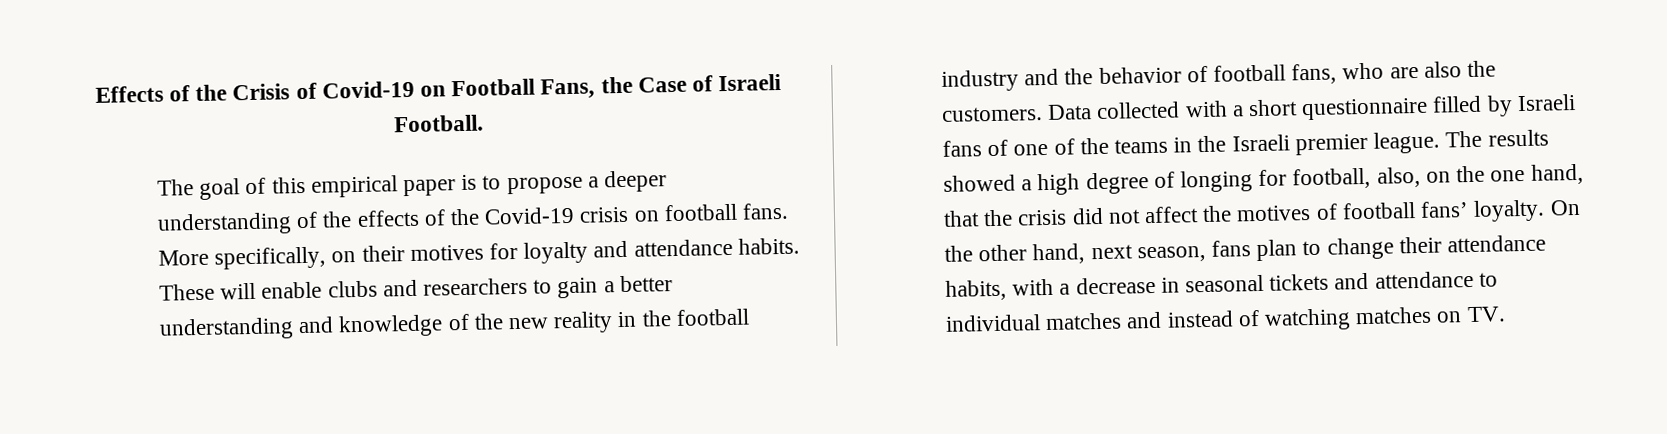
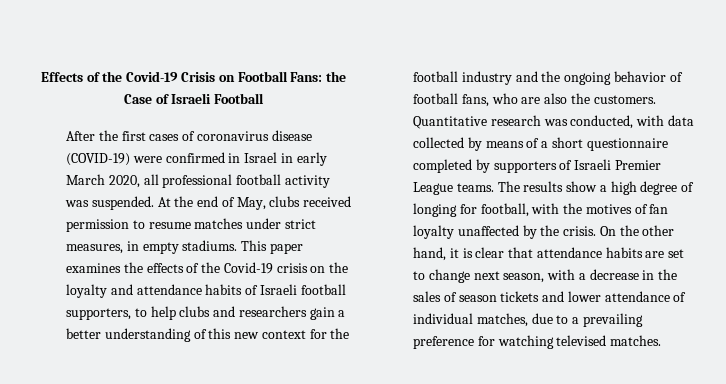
[232,80,415,101] Crisis of Covid-19 -> [126,71,215,82] Covid-19 Crisis
[540,78,596,100] Fans, -> [290,72,323,82] Fans:
[394,114,484,133] [157,170,668,200] [157,211,319,236] Football. // The goal of this empirical paper is to propose a deeper understanding of -> [214,93,265,104] [65,130,312,141] [65,152,327,166] [65,174,330,188] [64,196,352,210] [65,218,316,232] [65,240,303,254] [65,263,121,273] Football // After the first cases of coronavirus disease (COVID-19) were confirmed in Israel in early March 2020, all professional football activity was suspended. At the end of May, clubs received permission to resume matches under strict measures, in empty stadiums. This paper examines
[663,202,790,222] [158,237,800,270] [159,281,323,301] football fans. More specifically, on their motives for loyalty and attendance habits. These will enable -> [329,262,349,273] [65,284,346,298] [65,306,176,320] the loyalty and attendance habits of Israeli football supporters, to help
[533,279,553,294] to -> (307, 311) none
[298,311,638,338] and knowledge of the new reality in -> [193,328,327,339] of this new context for
(1094, 76) none -> [564,72,612,85] ongoing
[1047,94,1576,121] [942,131,1441,157] Data collected with a short questionnaire filled by Israeli fans of one of the teams in the Israeli premier league. -> [412,115,694,129] [412,137,668,151] [412,159,661,173] [412,182,494,195] Quantitative research was conducted, with data collected by means of a short questionnaire completed by supporters of Israeli Premier League teams.
[943,174,1017,192] showed -> [566,181,598,192] show
[1376,163,1584,188] [943,199,1581,227] [944,234,1547,265] [945,270,1498,301] [945,306,1506,332] also, on the one hand, that the crisis did not affect the motives of football fans’ loyalty. On the other hand, next season, fans plan to change their attendance habits, with a decrease in seasonal tickets and attendance to individual matches and instead of watching matches on TV. -> [531,203,669,214] [412,225,675,239] [412,247,685,261] [412,269,678,283] [412,291,687,302] [412,313,643,327] [412,335,662,349] with the motives of fan loyalty unaffected by the crisis. On the other hand, it is clear that attendance habits are set to change next season, with a decrease in the sales of season tickets and lower attendance of individual matches, due to a prevailing preference for watching televised matches.

